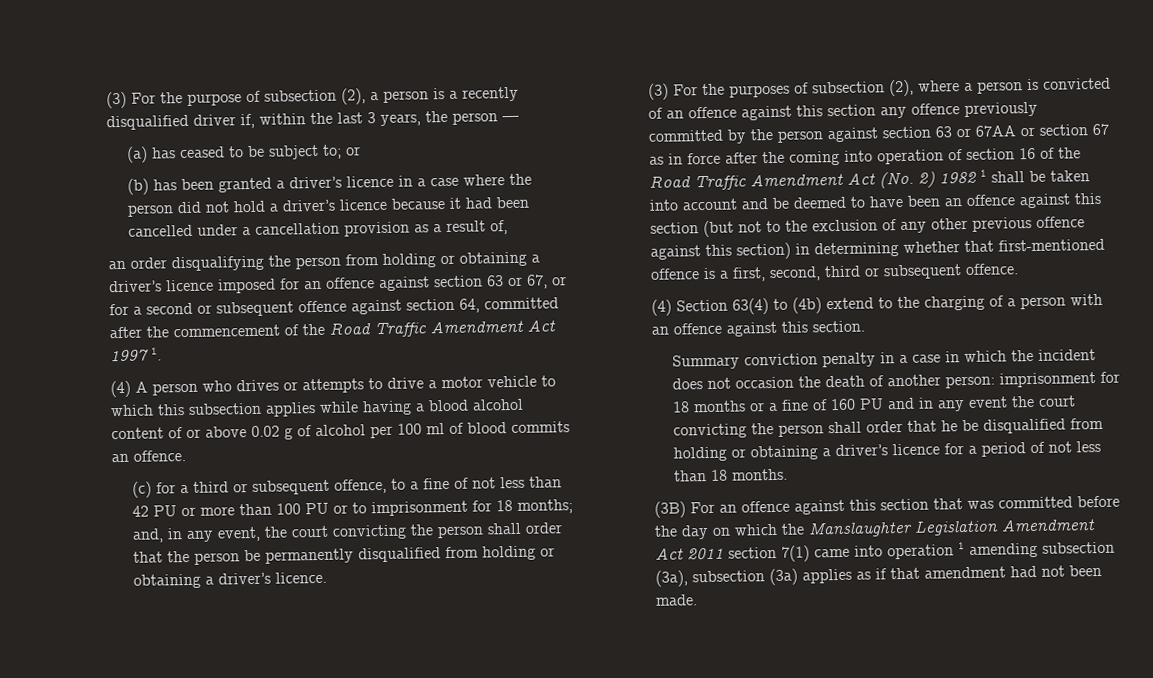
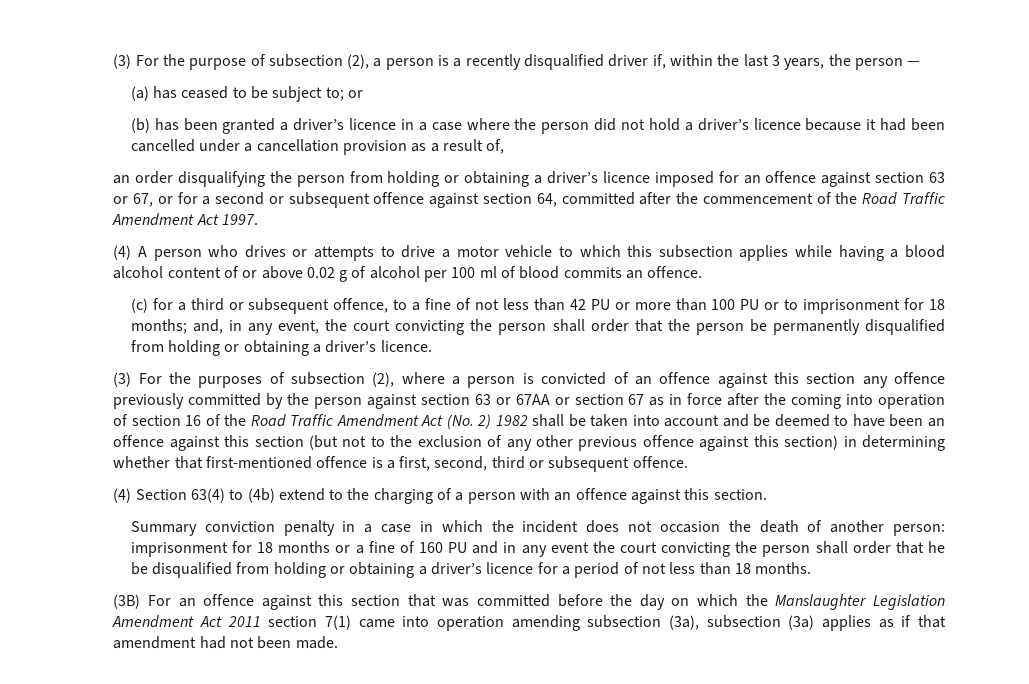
[110,347,163,362] 1997 1. -> [221,214,258,225] 1997.
[980,169,988,177] 1 -> (528, 420) none
[958,542,966,550] 1 -> (504, 623) none

